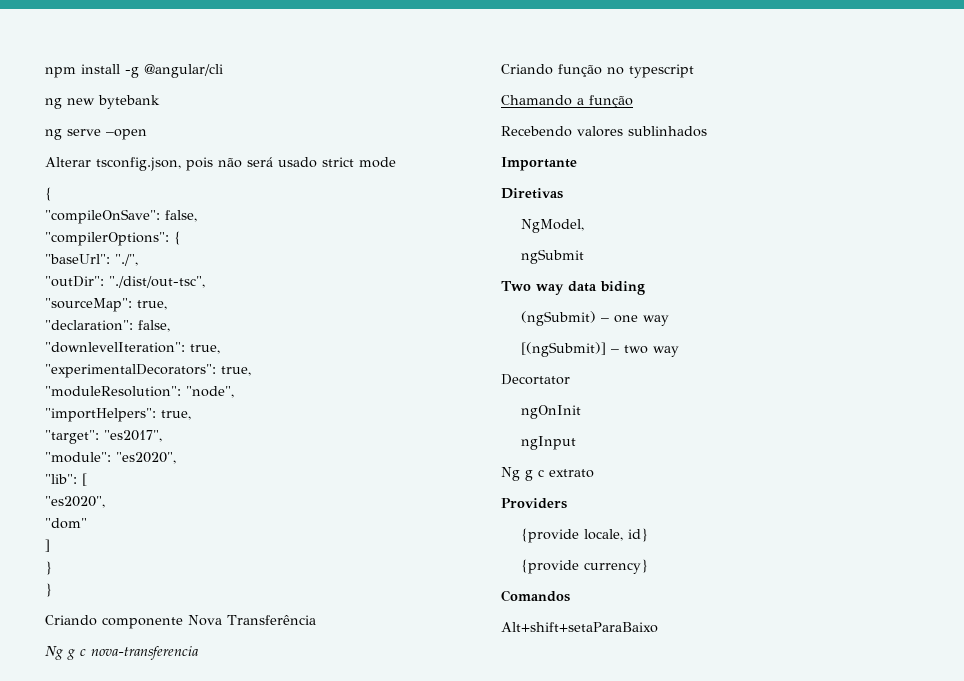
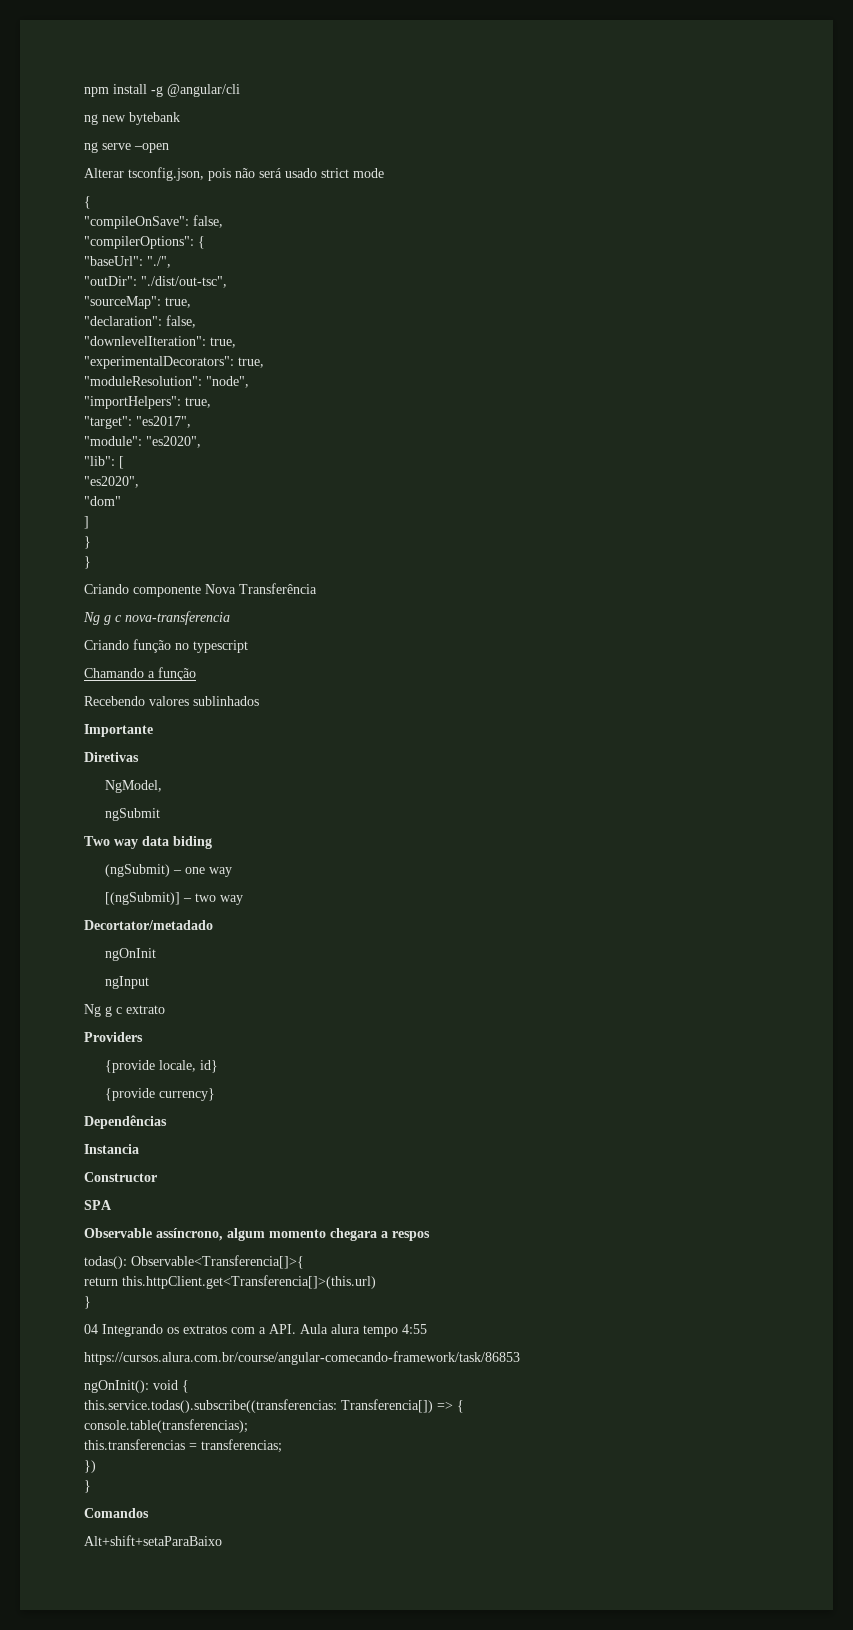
[501,374,570,385] Decortator -> [84,920,213,930] Decortator/metadado
(648, 566) none -> [84,1115,167,1129] [84,1144,139,1154] [84,1172,157,1182] [84,1200,112,1210] [84,1228,430,1241] [84,1255,304,1269] [84,1275,376,1289] [84,1296,91,1309] [84,1324,427,1337] [84,1351,520,1365] [84,1380,189,1393] [84,1399,464,1413] [84,1419,248,1433] [84,1439,282,1453] [84,1460,96,1473] [84,1480,91,1493] // Dependências // Instancia // Constructor // SPA // Observable assíncrono, algum momento chegara a respos // todas(): Observable<Transferencia[]>{ // return this.httpClient.get<Transferencia[]>(this.url) // } // 04 Integrando os extratos com a API. Aula alura tempo 4:55 // https://cursos.alura.com.br/course/angular-comecando-framework/task/86853 // ngOnInit(): void { // this.service.todas().subscribe((transferencias: Transferencia[]) => { // console.table(transferencias); // this.transferencias = transferencias; // }) // }

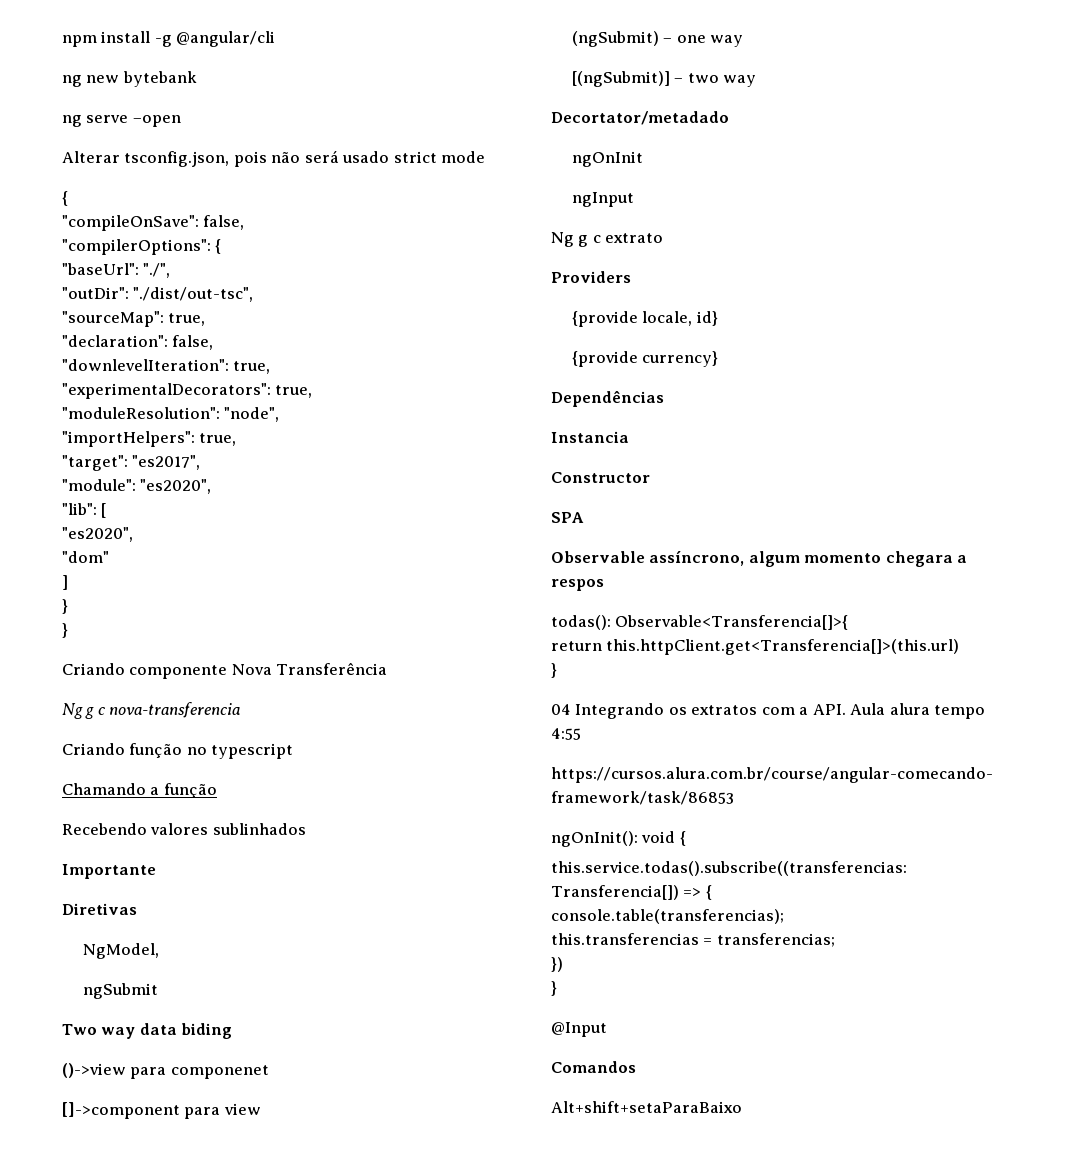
(212, 842) none -> [62,1063,269,1079] [62,1102,261,1119] // ()->view para componenet // []->component para view
(91, 1486) none -> [551,1022,607,1037] // @Input

